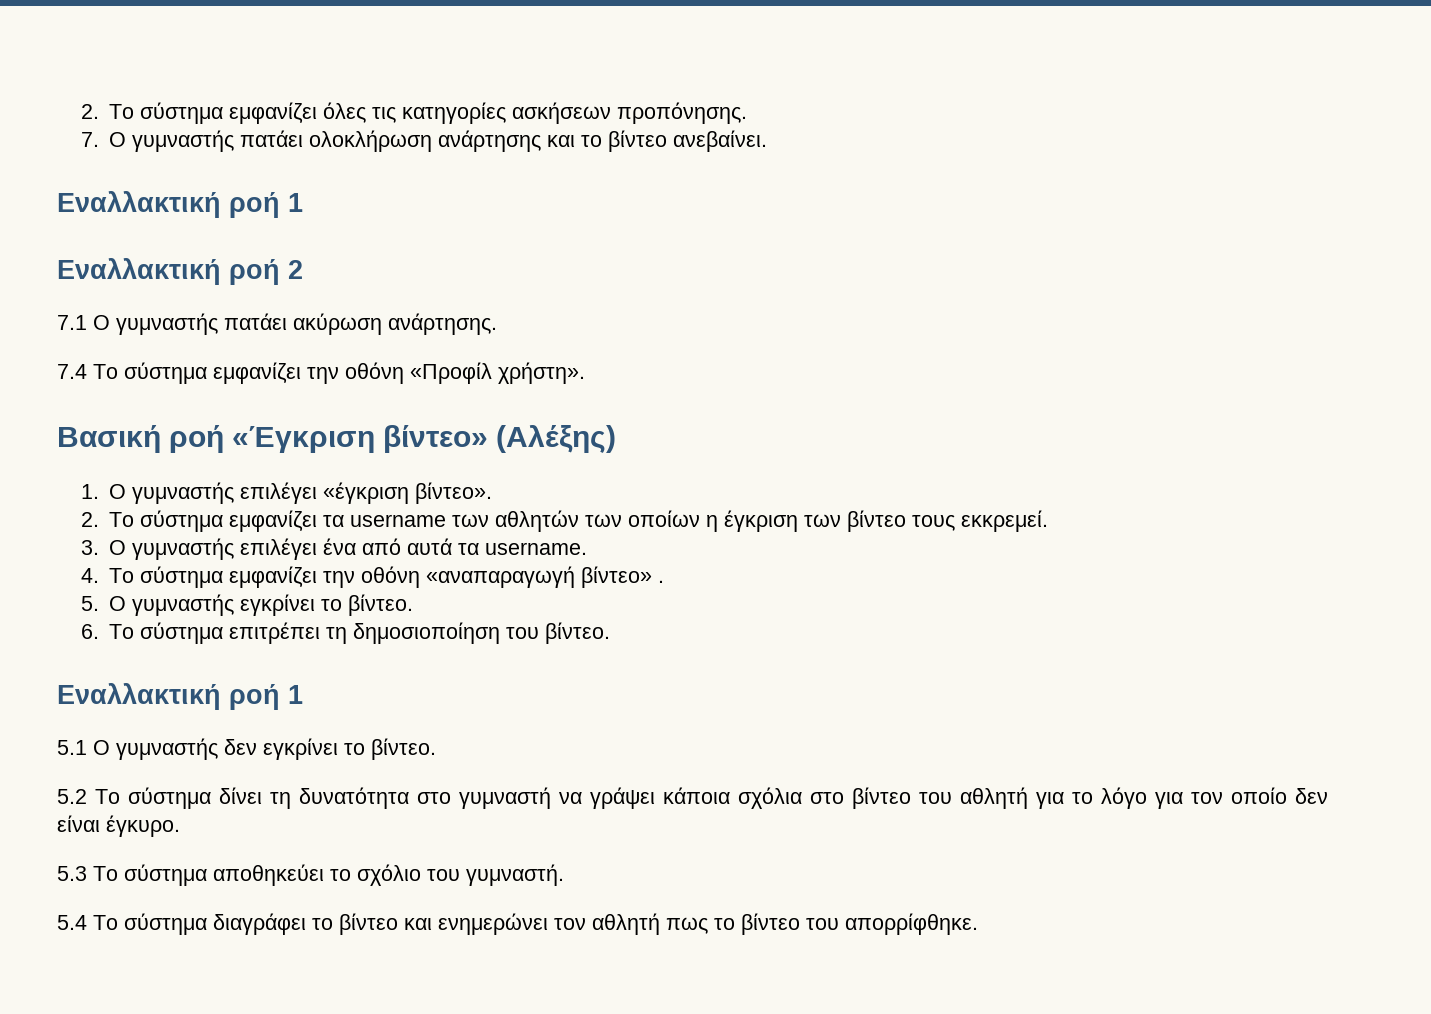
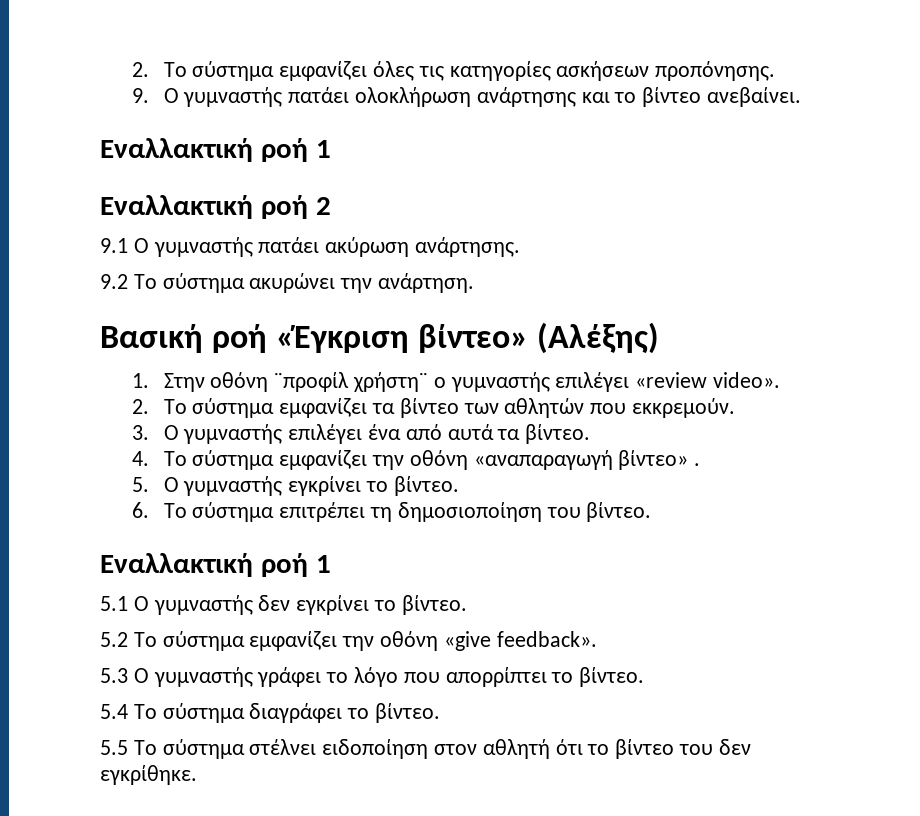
[80,132,99,147] 7. -> [131,88,149,103] 9.
[57,315,87,330] 7.1 -> [100,238,128,253] 9.1
[57,362,585,384] 7.4 Το σύστημα εμφανίζει την οθόνη «Προφίλ χρήστη». -> [100,273,475,293] 9.2 Το σύστημα ακυρώνει την ανάρτηση.
[109,482,493,504] Ο γυμναστής επιλέγει «έγκριση βίντεο». -> [163,372,780,392] Στην οθόνη ¨προφίλ χρήστη¨ ο γυμναστής επιλέγει «review video».
[350,514,447,527] username -> [399,398,459,418] βίντεο
[585,510,1049,532] των οποίων η έγκριση των βίντεο τους εκκρεμεί. -> [590,398,735,418] που εκκρεμούν.
[485,542,588,555] username. -> [525,424,591,444] βίντεο.
[219,787,1328,809] [57,815,180,837] [57,864,564,886] δίνει τη δυνατότητα στο γυμναστή να γράψει κάποια σχόλια στο βίντεο του αθλητή για το λόγο για τον οποίο δεν είναι έγκυρο. // 5.3 Το σύστημα αποθηκεύει το σχόλιο του γυμναστή. -> [249,631,597,651] [100,667,645,687] εμφανίζει την οθόνη «give feedback». // 5.3 Ο γυμναστής γράφει το λόγο που απορρίπτει το βίντεο.
[339,913,708,935] βίντεο και ενημερώνει τον αθλητή πως -> [375,703,441,723] [100,739,583,759] βίντεο. // 5.5 Το σύστημα στέλνει ειδοποίηση στον αθλητή ότι
[845,913,978,935] απορρίφθηκε. -> [718,739,751,755] [100,765,197,785] δεν εγκρίθηκε.

